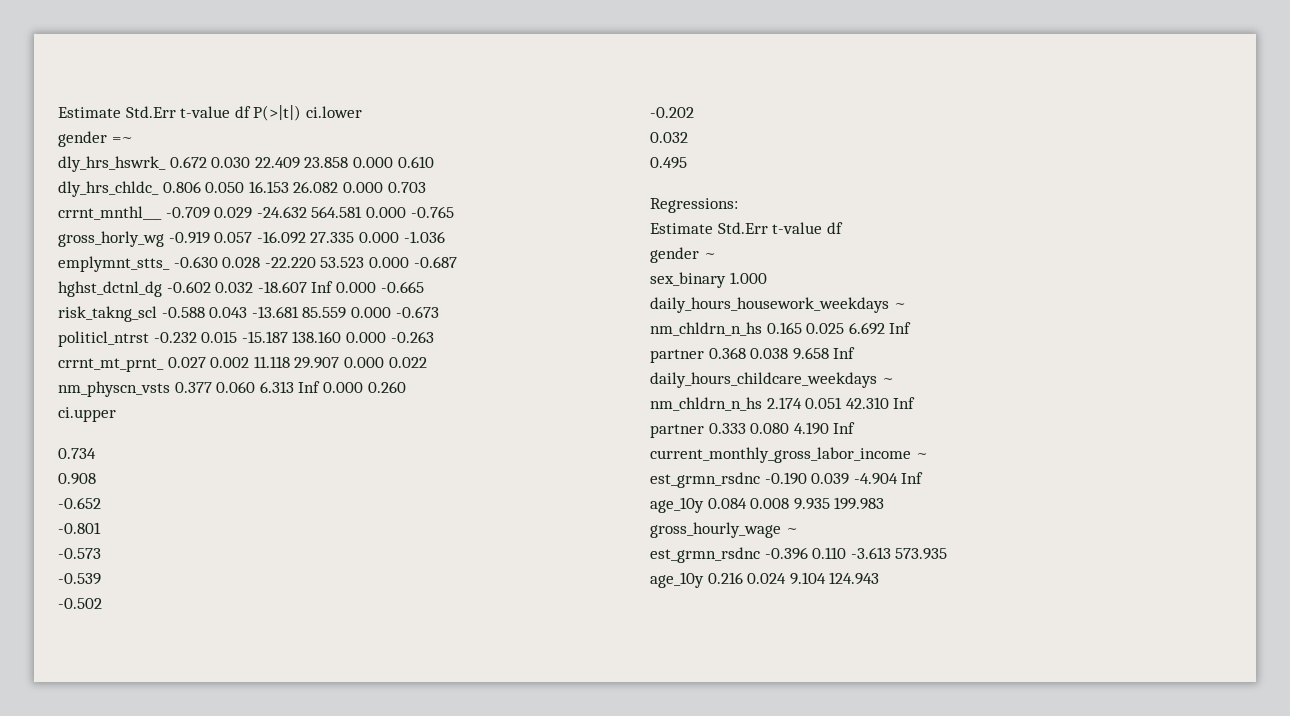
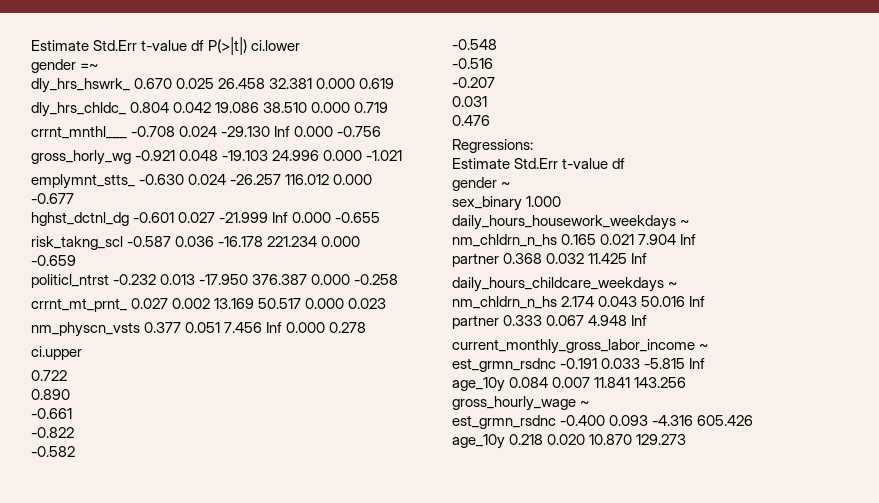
[169,156,434,169] [58,181,426,197] [58,206,454,220] [58,231,445,247] [58,256,457,272] [58,281,424,297] 0.672 0.030 22.409 23.858 0.000 0.610 // dly_hrs_chldc_ 0.806 0.050 16.153 26.082 0.000 0.703 // crrnt_mnthl___ -0.709 0.029 -24.632 564.581 0.000 -0.765 // gross_horly_wg -0.919 0.057 -16.092 27.335 0.000 -1.036 // emplymnt_stts_ -0.630 0.028 -22.220 53.523 0.000 -0.687 // hghst_dctnl_dg -0.602 0.032 -18.607 Inf 0.000 -0.665 -> [134,78,395,89] [31,102,389,117] [31,126,382,139] [31,150,403,165] [31,174,373,189] [31,193,74,204] [31,212,381,226] 0.670 0.025 26.458 32.381 0.000 0.619 // dly_hrs_chldc_ 0.804 0.042 19.086 38.510 0.000 0.719 // crrnt_mnthl___ -0.708 0.024 -29.130 Inf 0.000 -0.756 // gross_horly_wg -0.921 0.048 -19.103 24.996 0.000 -1.021 // emplymnt_stts_ -0.630 0.024 -26.257 116.012 0.000 -0.677 // hghst_dctnl_dg -0.601 0.027 -21.999 Inf 0.000 -0.655
[161,306,439,319] [58,331,434,347] -0.588 0.043 -13.681 85.559 0.000 -0.673 // politicl_ntrst -0.232 0.015 -15.187 138.160 0.000 -0.263 -> [127,236,361,247] [31,255,76,266] [31,274,399,288] -0.587 0.036 -16.178 221.234 0.000 -0.659 // politicl_ntrst -0.232 0.013 -17.950 376.387 0.000 -0.258
[253,356,427,369] 11.118 29.907 0.000 0.022 -> [214,298,387,309] 13.169 50.517 0.000 0.023
[216,381,406,393] 0.060 6.313 Inf 0.000 0.260 -> [185,322,367,333] 0.051 7.456 Inf 0.000 0.278
[58,448,96,459] [58,473,96,485] [58,497,101,509] [58,522,101,534] [58,548,101,559] [58,573,101,585] [58,598,102,609] [650,107,694,118] [650,132,688,143] [650,157,687,169] 0.734 // 0.908 // -0.652 // -0.801 // -0.573 // -0.539 // -0.502 // -0.202 // 0.032 // 0.495 -> [31,370,67,381] [31,389,70,400] [31,408,72,419] [31,427,74,438] [31,446,75,457] [452,39,497,50] [452,58,493,69] [452,77,495,88] [452,96,487,107] [452,115,490,126] 0.722 // 0.890 // -0.661 // -0.822 // -0.582 // -0.548 // -0.516 // -0.207 // 0.031 // 0.476
[806,322,885,335] 0.025 6.692 -> [600,234,677,245] 0.021 7.904
[750,347,829,360] 0.038 9.658 -> [546,253,628,264] 0.032 11.425
[805,397,889,409] 0.051 42.310 -> [598,296,686,307] 0.043 50.016
[750,422,829,435] 0.080 4.190 -> [546,315,628,326] 0.067 4.948
[764,472,898,485] -0.190 0.039 -4.904 -> [560,358,686,369] -0.191 0.033 -5.815
[750,497,885,510] 0.008 9.935 199.983 -> [552,377,687,388] 0.007 11.841 143.256
[764,547,948,560] [650,572,880,588] -0.396 0.110 -3.613 573.935 // age_10y 0.216 0.024 9.104 124.943 -> [560,415,754,426] [452,434,687,449] -0.400 0.093 -4.316 605.426 // age_10y 0.218 0.020 10.870 129.273

